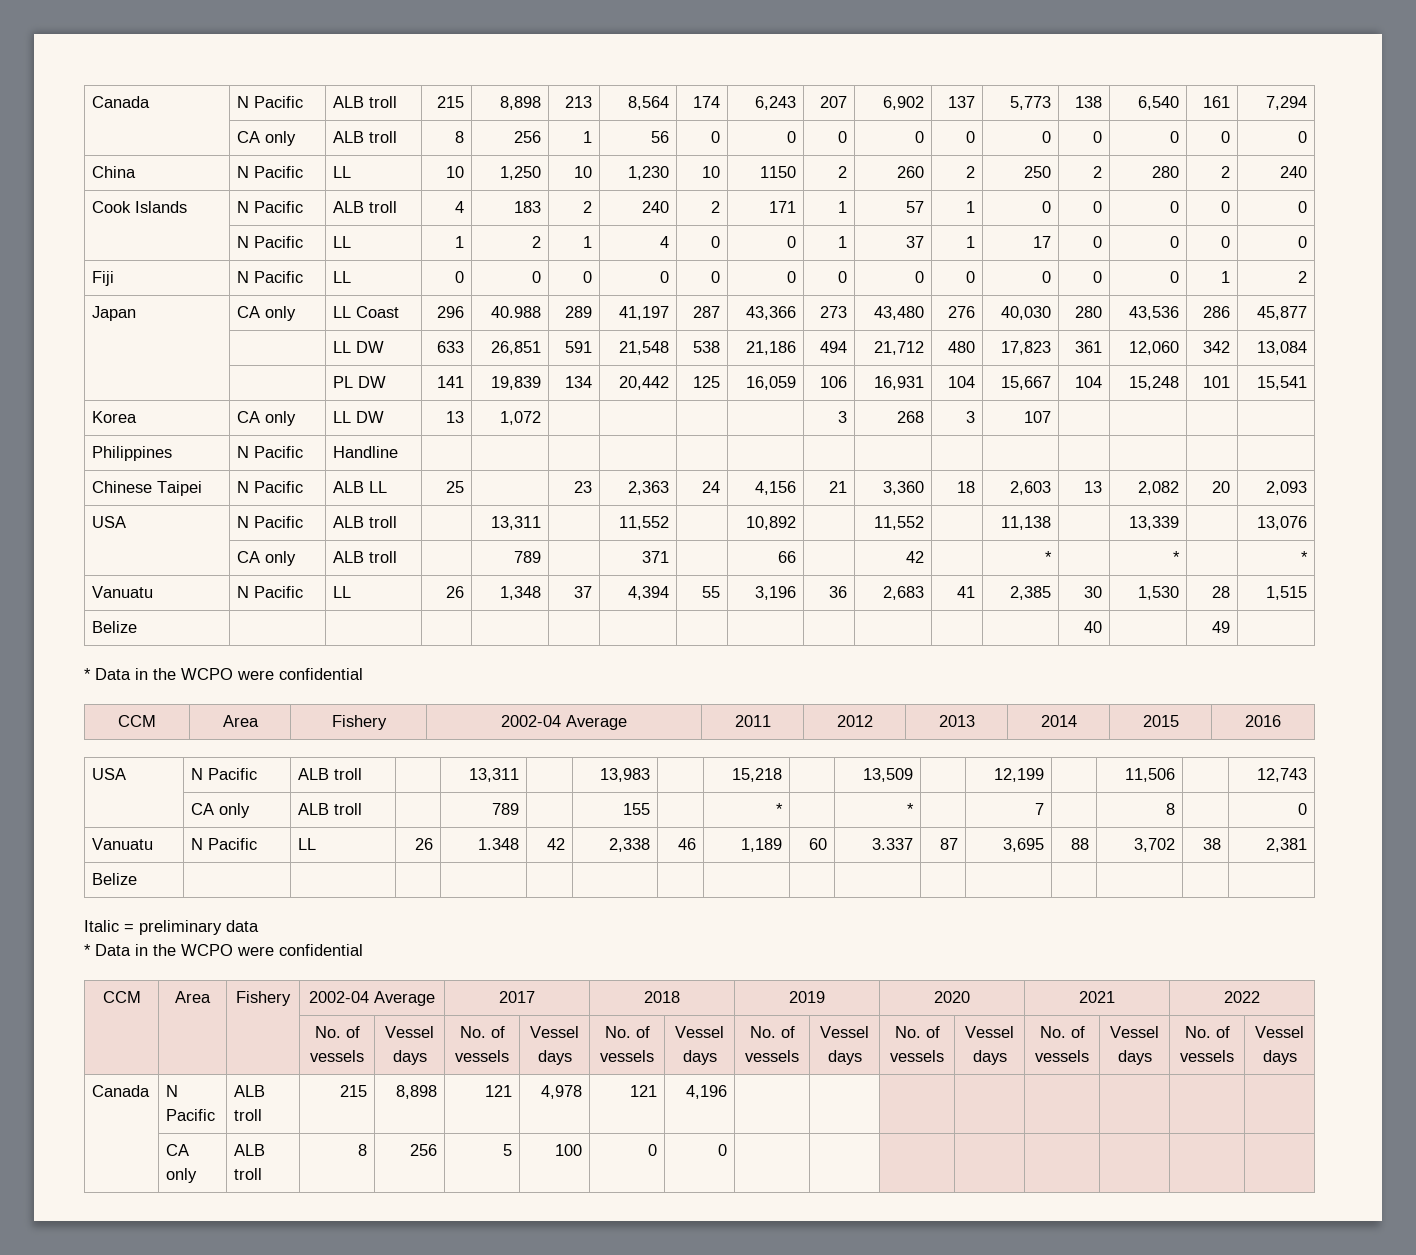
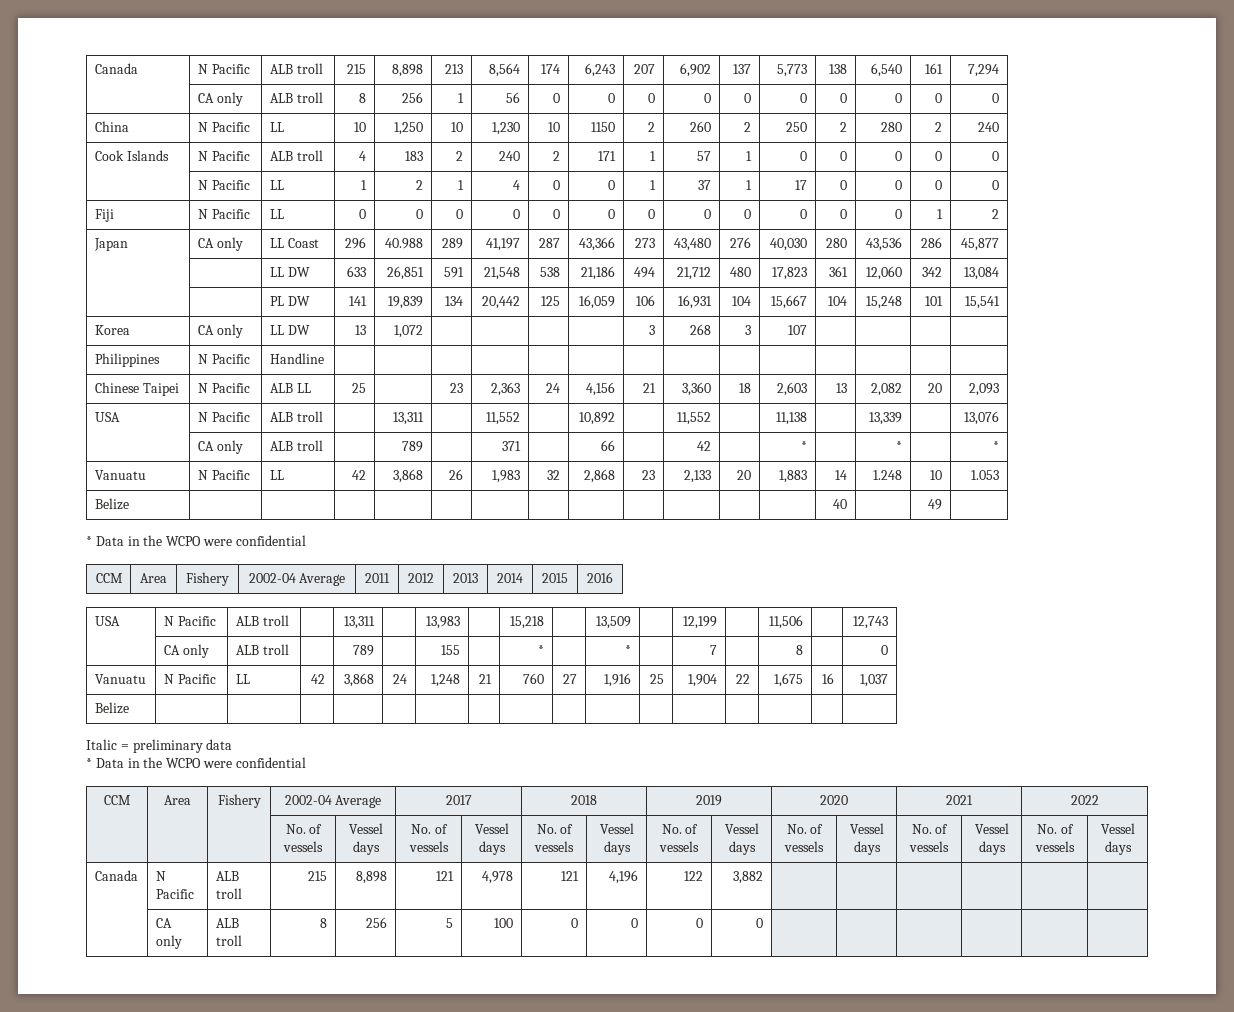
[445,586,464,598] [499,586,541,600] [573,586,592,598] [627,586,669,600] [701,586,720,598] [754,586,796,600] [828,586,847,598] [882,586,924,600] [956,586,975,598] [1009,586,1051,600] [1083,586,1102,598] [1137,586,1179,600] [1211,586,1230,598] [1265,586,1307,600] | 26 | 1,348 | 37 | 4,394 | 55 | 3,196 | 36 | 2,683 | 41 | 2,385 | 30 | 1,530 | 28 | 1,515 -> [352,470,367,480] [393,469,424,483] [449,469,464,480] [492,470,521,483] [547,470,561,480] [584,469,616,483] [642,470,656,480] [684,470,712,483] [737,470,752,480] [779,470,808,483] [835,470,848,480] [873,470,903,480] [930,470,943,480] [971,470,1000,480] | 42 | 3,868 | 26 | 1,983 | 32 | 2,868 | 23 | 2,133 | 20 | 1,883 | 14 | 1.248 | 10 | 1.053
[414,838,433,850] [477,838,519,850] [546,838,565,850] [608,838,650,852] [677,838,696,850] [740,838,782,852] [808,838,827,850] [871,838,913,850] [939,838,958,850] [1002,838,1044,852] [1070,838,1089,850] [1133,838,1175,852] [1202,838,1221,850] [1265,838,1307,852] | 26 | 1.348 | 42 | 2,338 | 46 | 1,189 | 60 | 3.337 | 87 | 3,695 | 88 | 3,702 | 38 | 2,381 -> [311,674,326,684] [344,673,375,687] [393,674,408,684] [431,674,461,687] [479,674,493,684] [523,673,545,684] [563,674,578,684] [604,673,632,687] [650,674,665,684] [688,674,718,687] [736,674,751,684] [774,673,804,687] [822,673,835,684] [860,674,889,687] | 42 | 3,868 | 24 | 1,248 | 21 | 760 | 27 | 1,916 | 25 | 1,904 | 22 | 1,675 | 16 | 1,037
(727, 1092) | -> [684,871,704,881] [733,871,764,884] 122 | 3,882
(727, 1150) | -> [696,918,704,928] [756,918,764,928] 0 | 0

